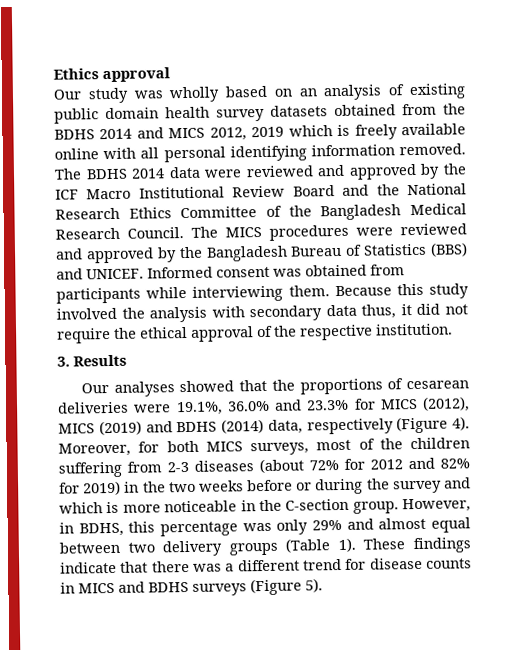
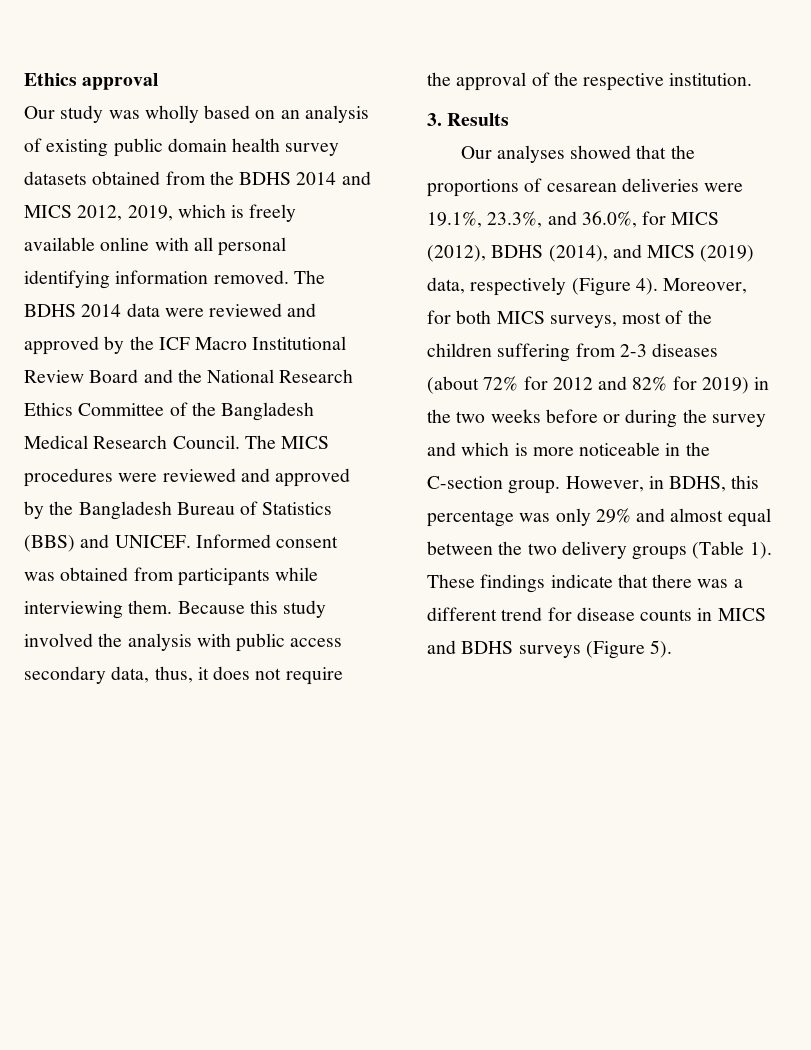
[251,126,285,138] 2019 -> [127,205,173,221] 2019,
[249,304,357,322] secondary data -> [236,633,343,652] [24,666,150,684] public access secondary data,
[416,303,441,315] did -> [213,666,251,680] does
[140,326,188,339] ethical -> (451, 79) none
[226,396,470,412] [58,418,264,436] 36.0% and 23.3% for MICS (2012), MICS (2019) and BDHS (2014) -> [487,211,720,228] [427,244,755,262] 23.3%, and 36.0%, for MICS (2012), BDHS (2014), and MICS (2019)
(120, 547) none -> [498,541,523,555] the

